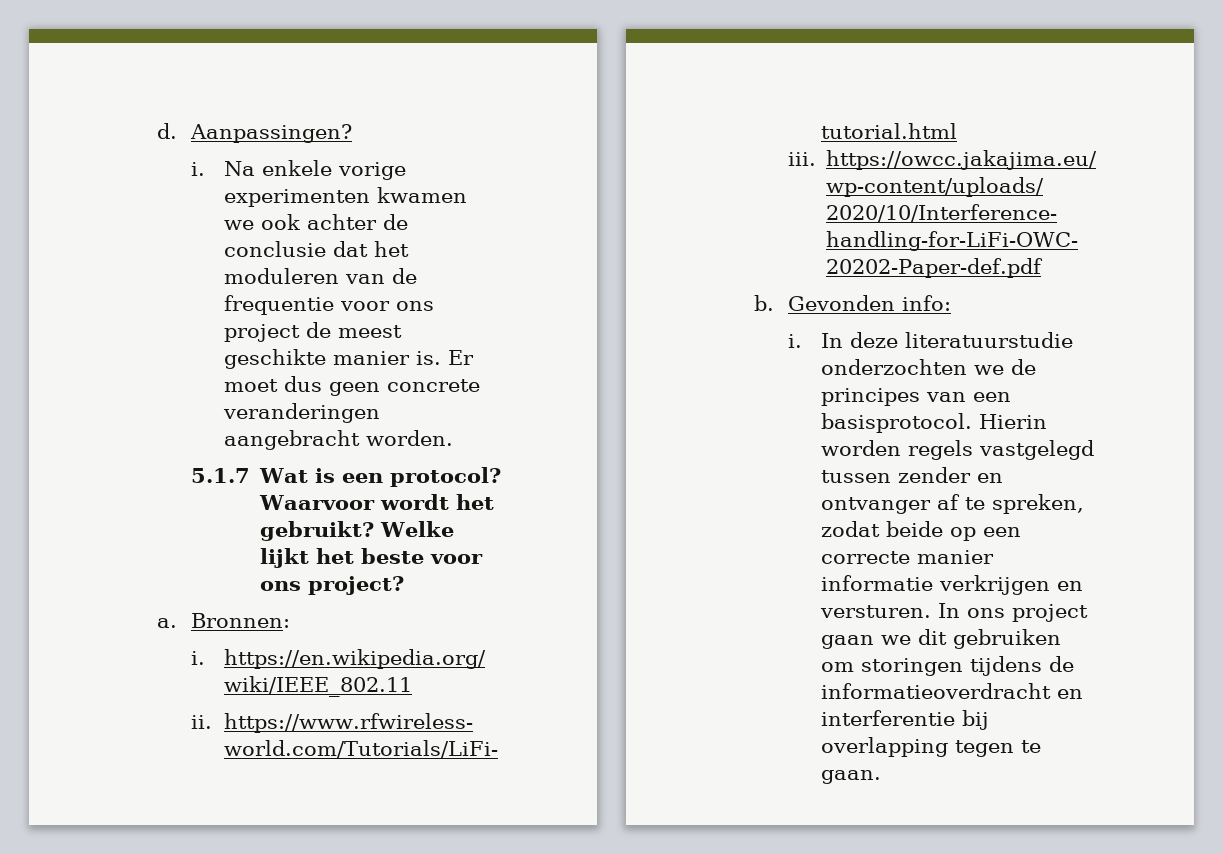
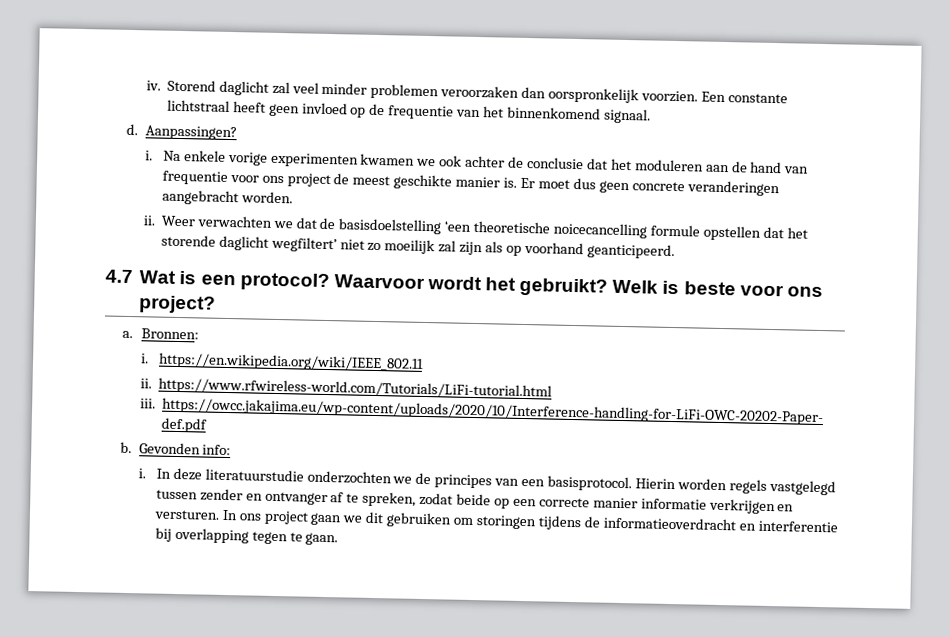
(157, 131) none -> [145,79,788,104] [166,99,651,124] iv. Storend daglicht zal veel minder problemen veroorzaken dan oorspronkelijk voorzien. Een constante lichtstraal heeft geen invloed op de frequentie van het binnenkomend signaal. //
[345,268,418,284] van de -> [705,161,810,174] aan de hand van
[190,468,250,483] 5.1.7 -> [142,215,808,241] [160,234,675,260] [105,269,133,284] ii. Weer verwachten we dat de basisdoelstelling ‘een theoretische noicecancelling formule opstellen dat het storende daglicht wegfiltert’ niet zo moeilijk zal zijn als op voorhand geanticipeerd. // 4.7
[380,521,455,537] [260,548,355,568] Welke lijkt het -> [612,279,680,295] Welk is

